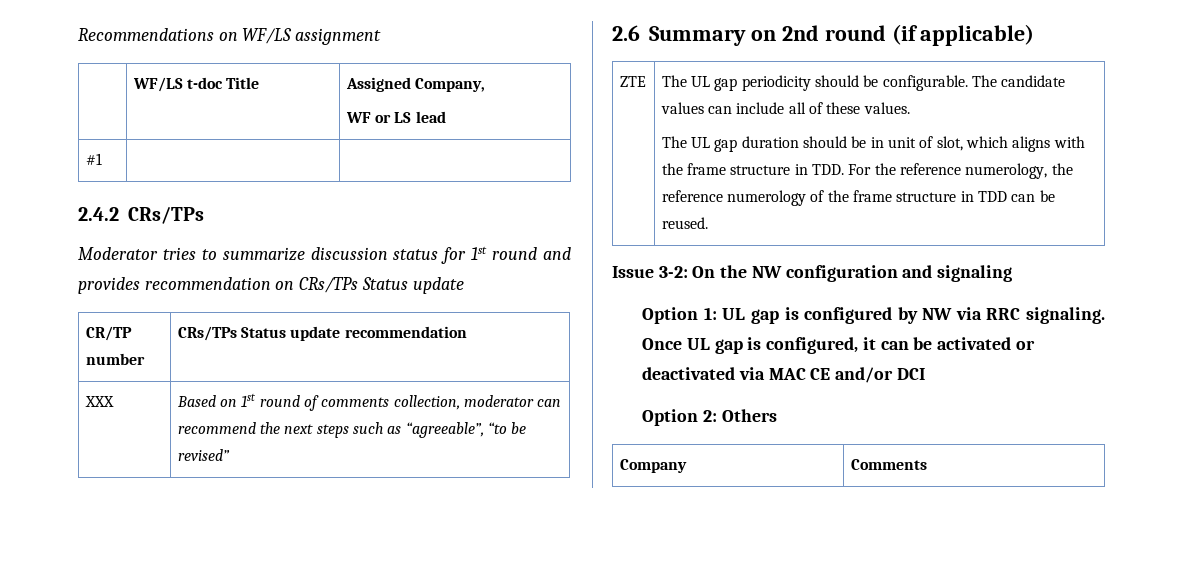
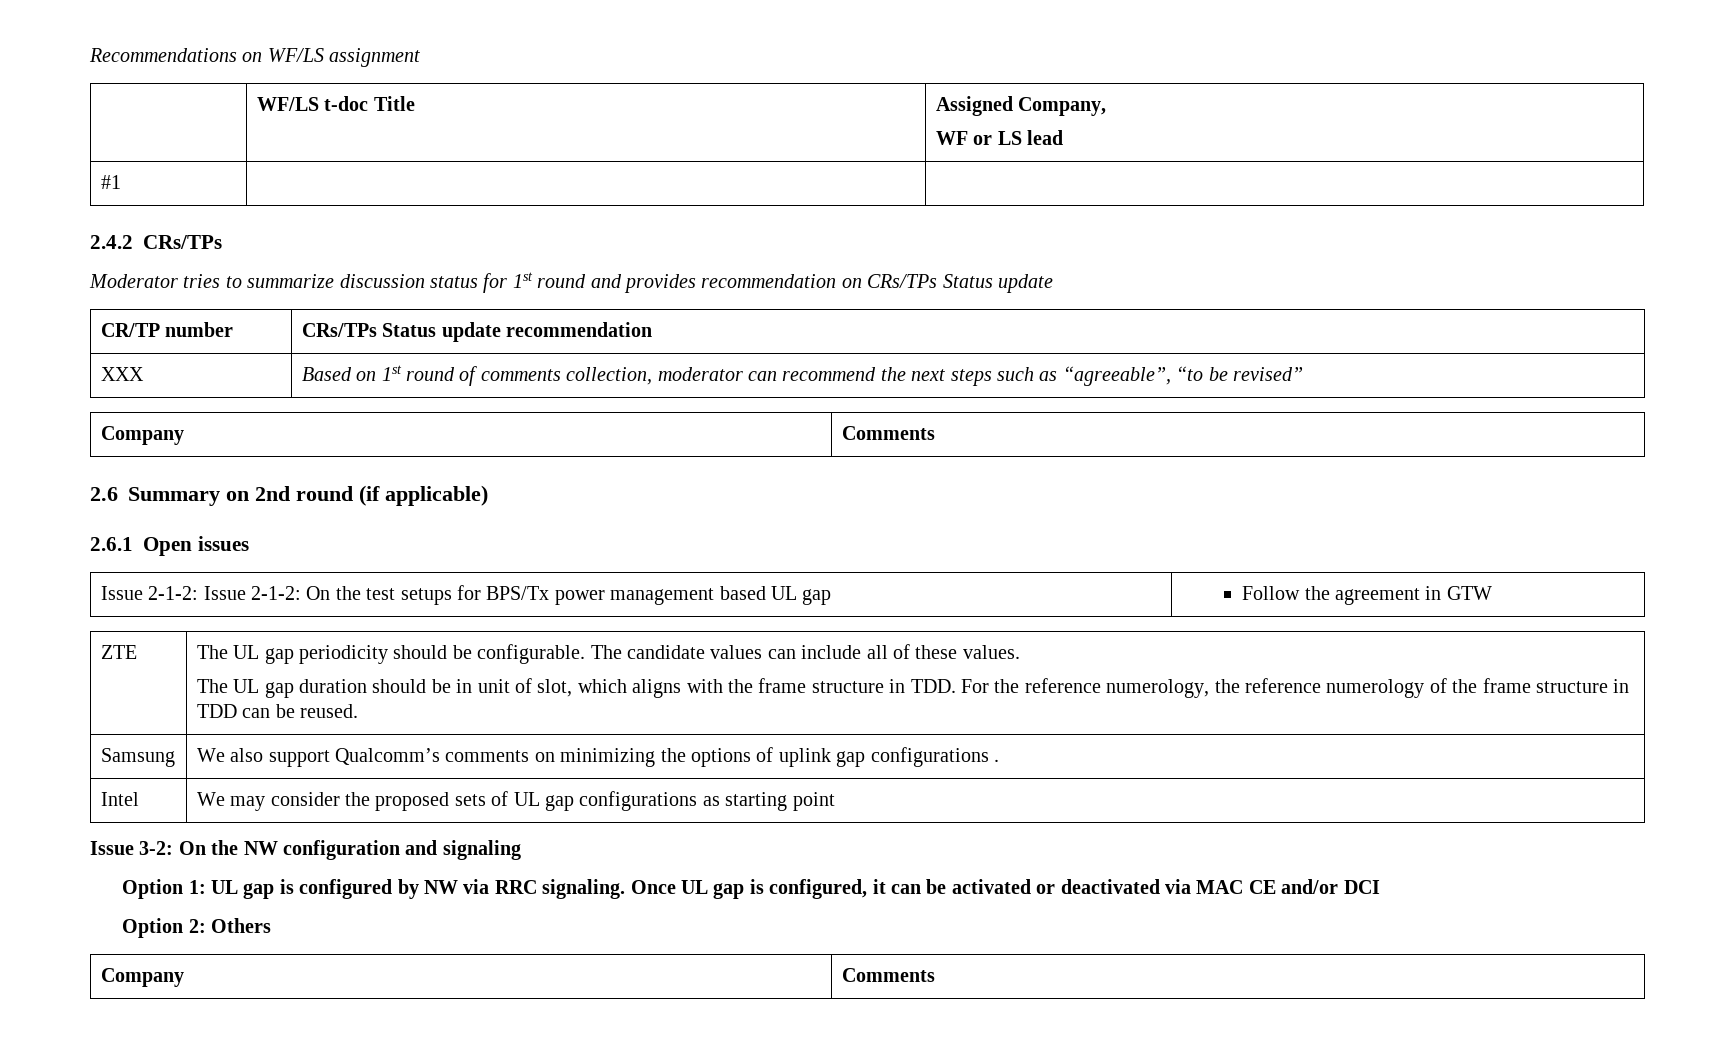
(230, 455) none -> [100,426,184,445] [841,426,935,440] // Company | Comments
(1035, 35) none -> [90,536,249,556] [100,585,832,605] [1242,586,1492,605] // 2.6.1 Open issues // Issue 2-1-2: Issue 2-1-2: On the test setups for BPS/Tx power management based UL gap | Follow the agreement in GTW
(708, 223) none -> [100,748,175,767] [196,747,999,767] [100,792,139,806] [196,791,835,811] // Samsung | We also support Qualcomm’s comments on minimizing the options of uplink gap configurations . // Intel | We may consider the proposed sets of UL gap configurations as starting point

